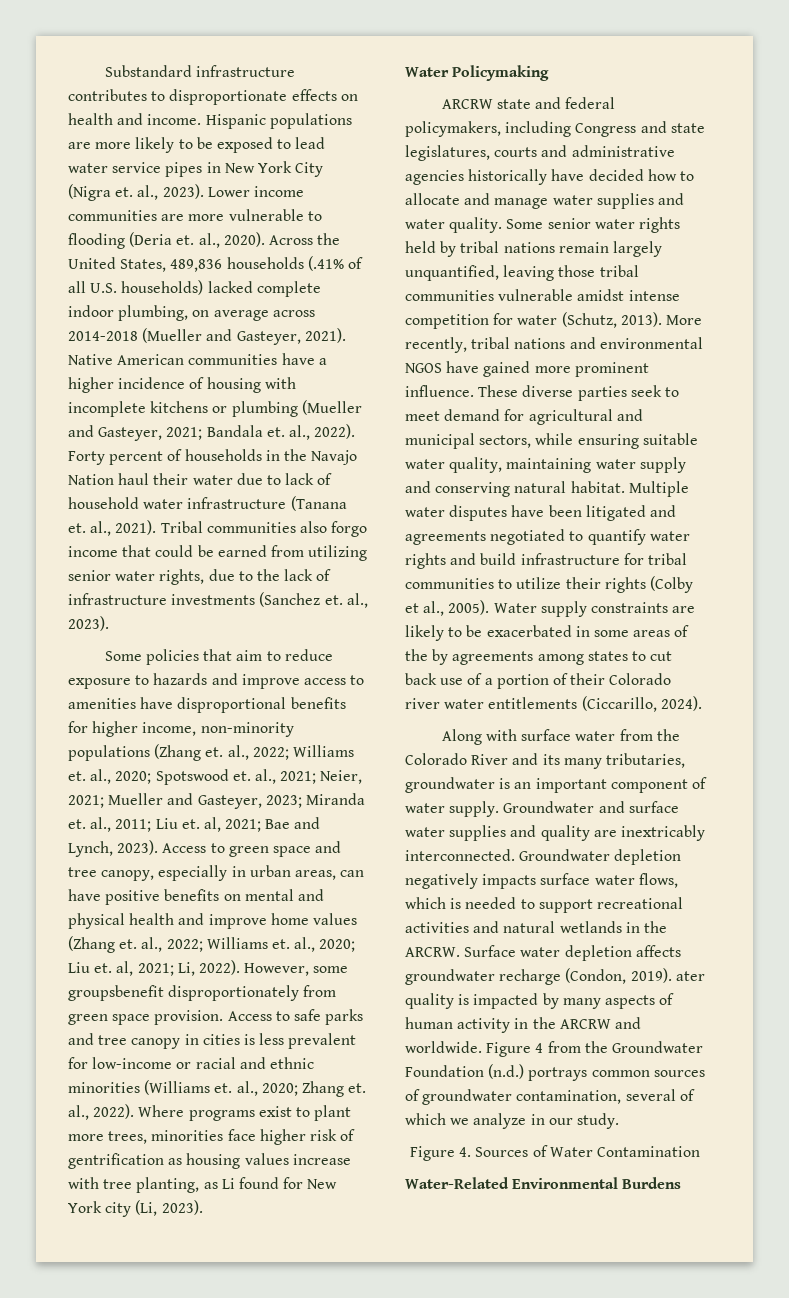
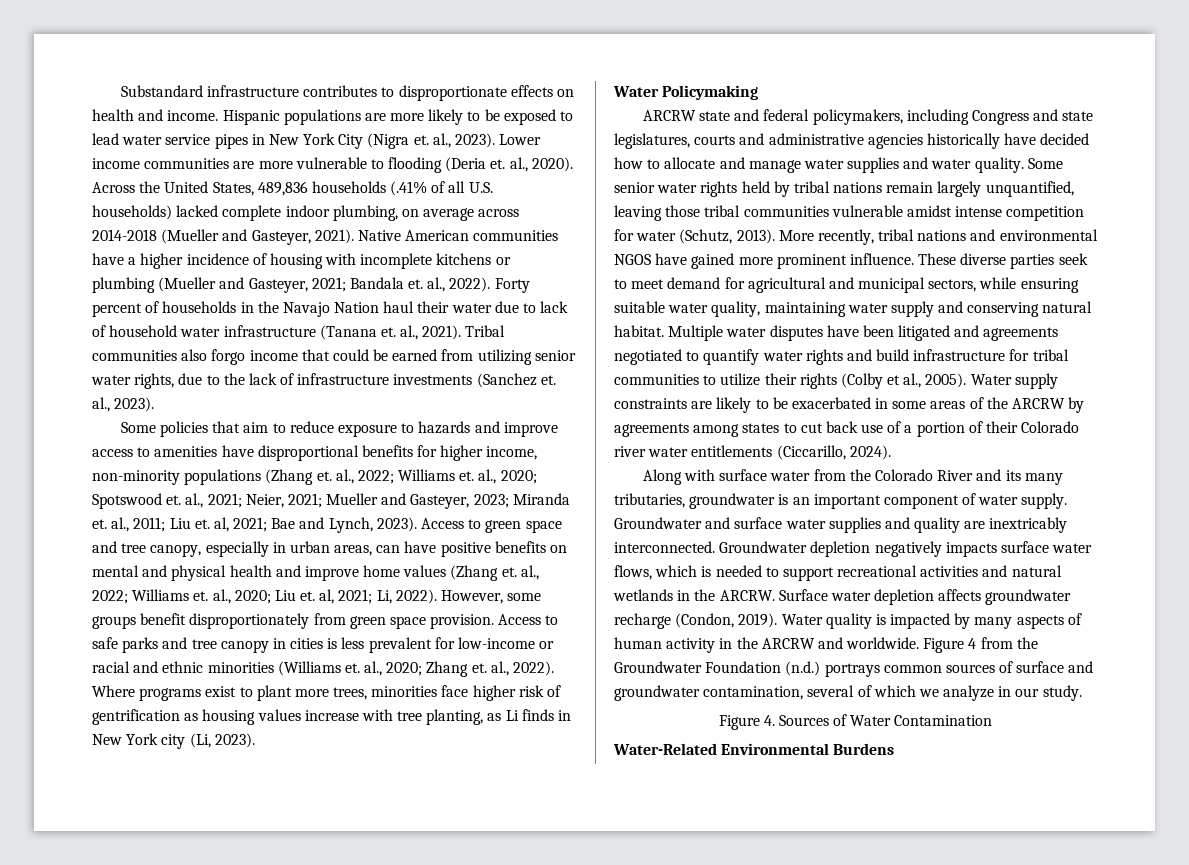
[68,985,164,1001] groupsbenefit -> [92,613,187,629] groups benefit
[238,1177,304,1189] found for -> [521,709,572,721] finds in
(428, 655) none -> [1012,398,1066,409] ARCRW
[675,971,705,981] ater -> [781,614,823,625] Water
(420, 1095) none -> [1016,661,1094,673] surface and

